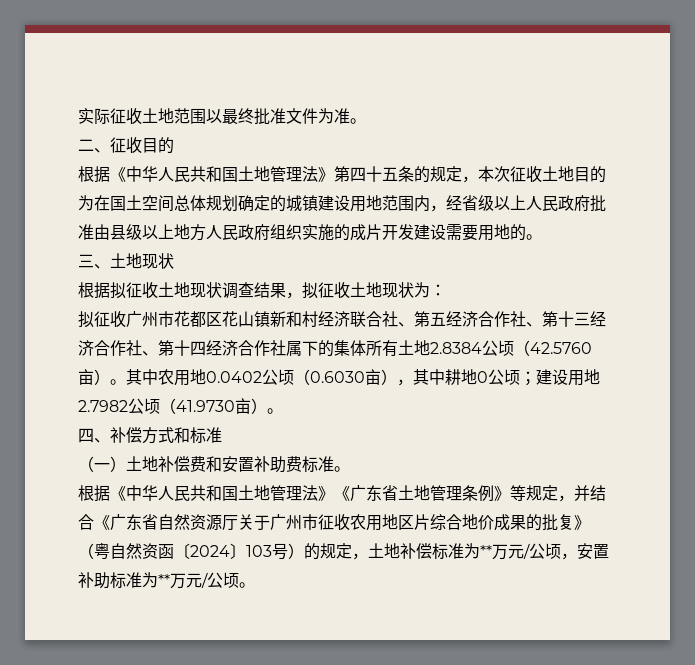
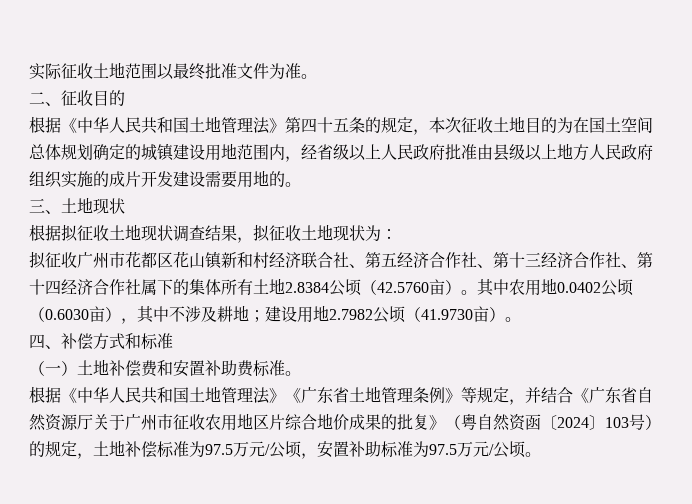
[445,369,520,385] 耕地0公顷 -> [169,305,249,322] 不涉及耕地
[480,545,492,557] ** -> [205,444,233,455] 97.5
[158,574,170,586] ** -> [429,444,457,455] 97.5

